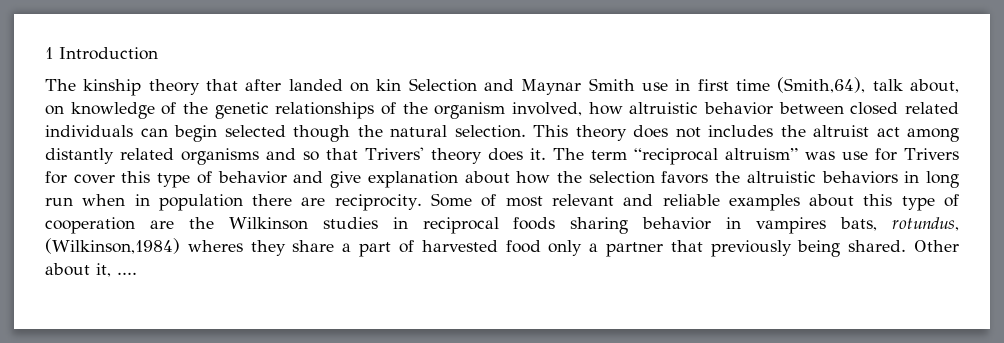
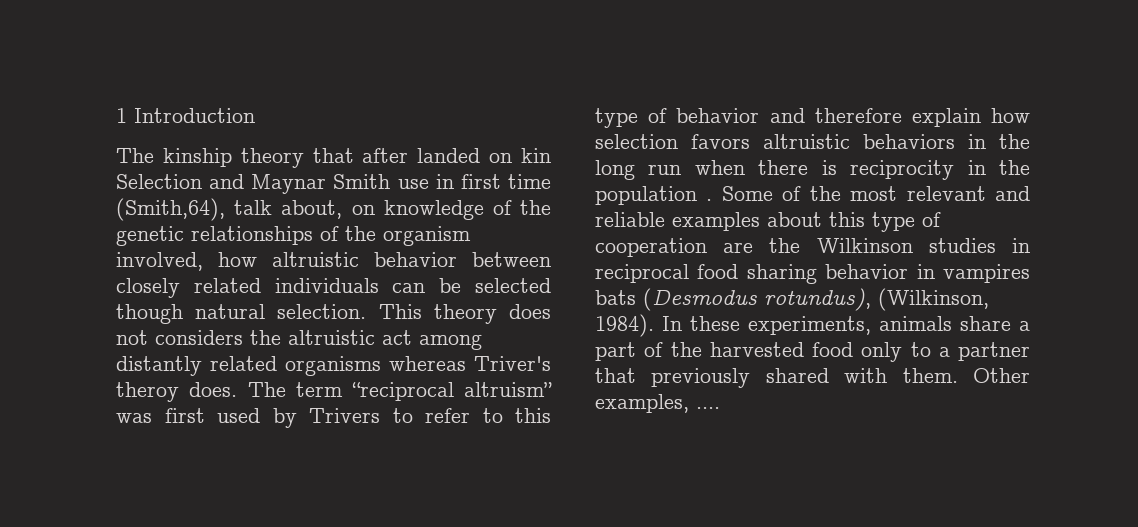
[850,102,899,115] closed -> [116,278,180,298] closely
[174,125,217,142] begin -> [439,278,462,293] be
[357,125,383,137] the -> (183, 314) none
[708,125,869,137] includes the altruist -> [155,330,375,345] considers the altruistic
[266,147,547,164] and so that Trivers' theory does it. -> [389,356,551,371] [116,382,238,402] whereas Triver's theroy does.
[842,148,960,161] [45,171,115,184] use for Trivers for cover -> [164,408,503,428] first used by Trivers to refer to
[330,171,582,188] give explanation about how the -> [814,108,1030,127] therefore explain how
[715,171,741,183] the -> (750, 141) none
(920, 177) none -> [999,134,1030,149] the
[134,194,422,211] in population there are reciprocity. -> [758,160,1030,180] [595,186,713,205] there is reciprocity in the population .
(497, 200) none -> [809,186,841,201] the
[513,217,556,230] foods -> [697,264,739,279] food
[840,217,959,231] [45,238,286,256] bats, rotundus, (Wilkinson,1984) wheres they -> [595,288,989,311] [595,314,952,337] bats (Desmodus rotundus), (Wilkinson, 1984). In these experiments, animals
(414, 246) none -> [670,342,702,357] the
(583, 248) none -> [910,342,931,357] to
[797,240,959,257] [45,263,111,277] being shared. Other about it, -> [765,368,1030,383] [595,394,689,413] shared with them. Other examples,

